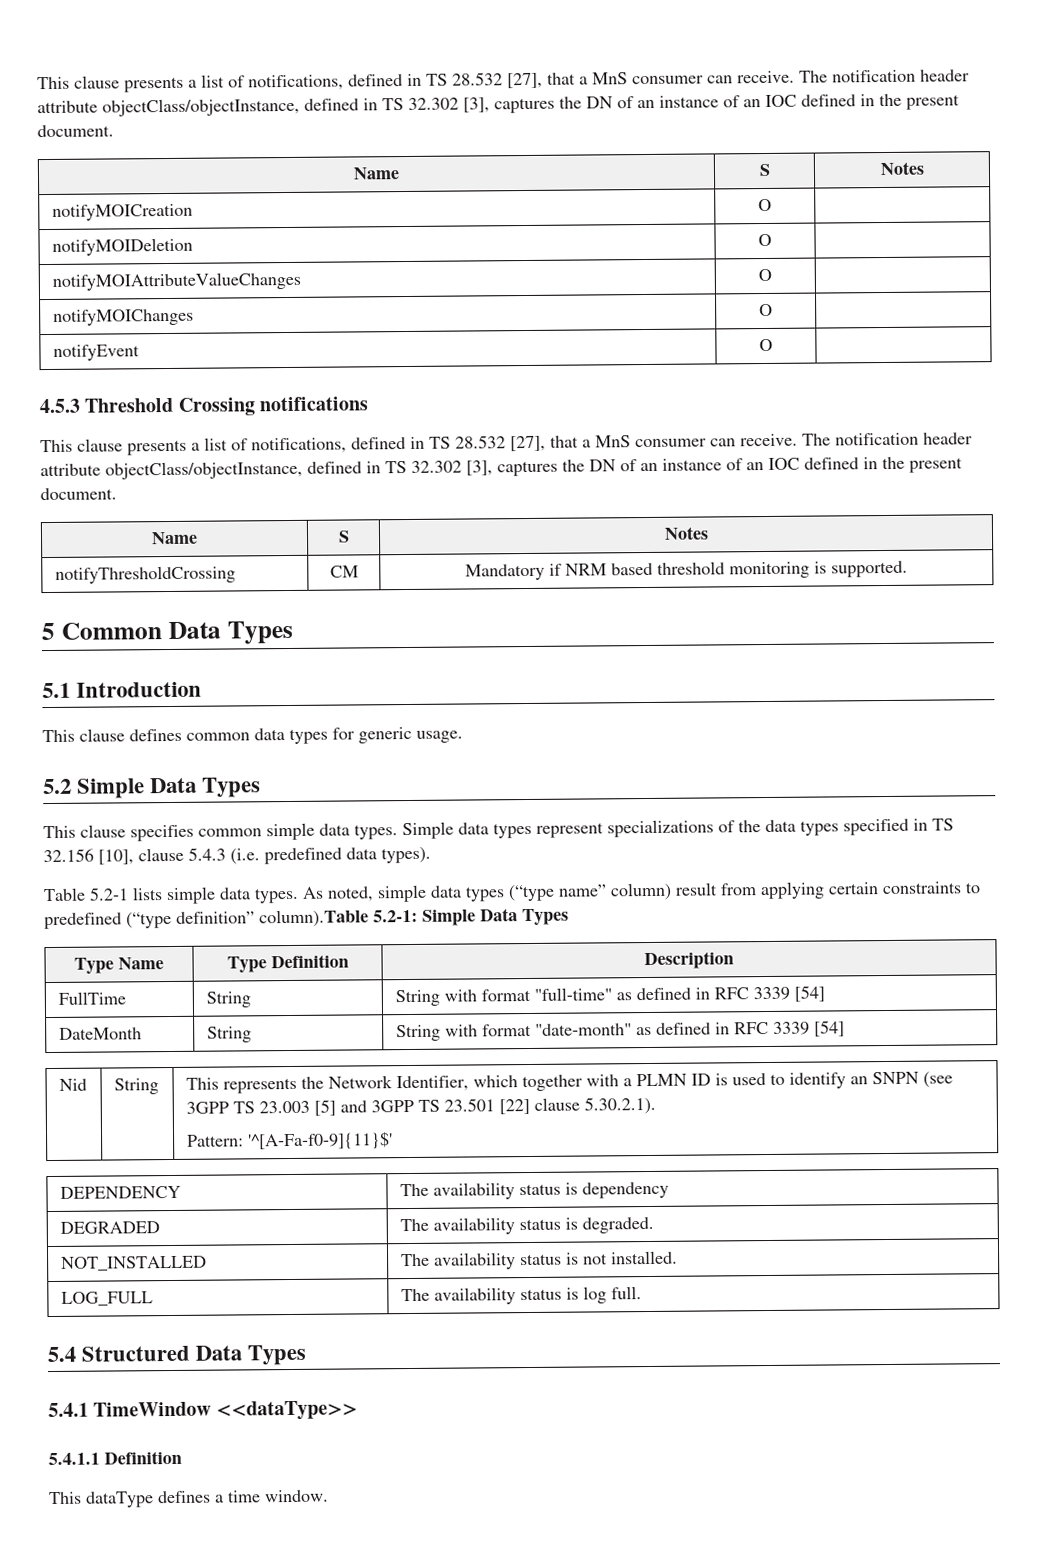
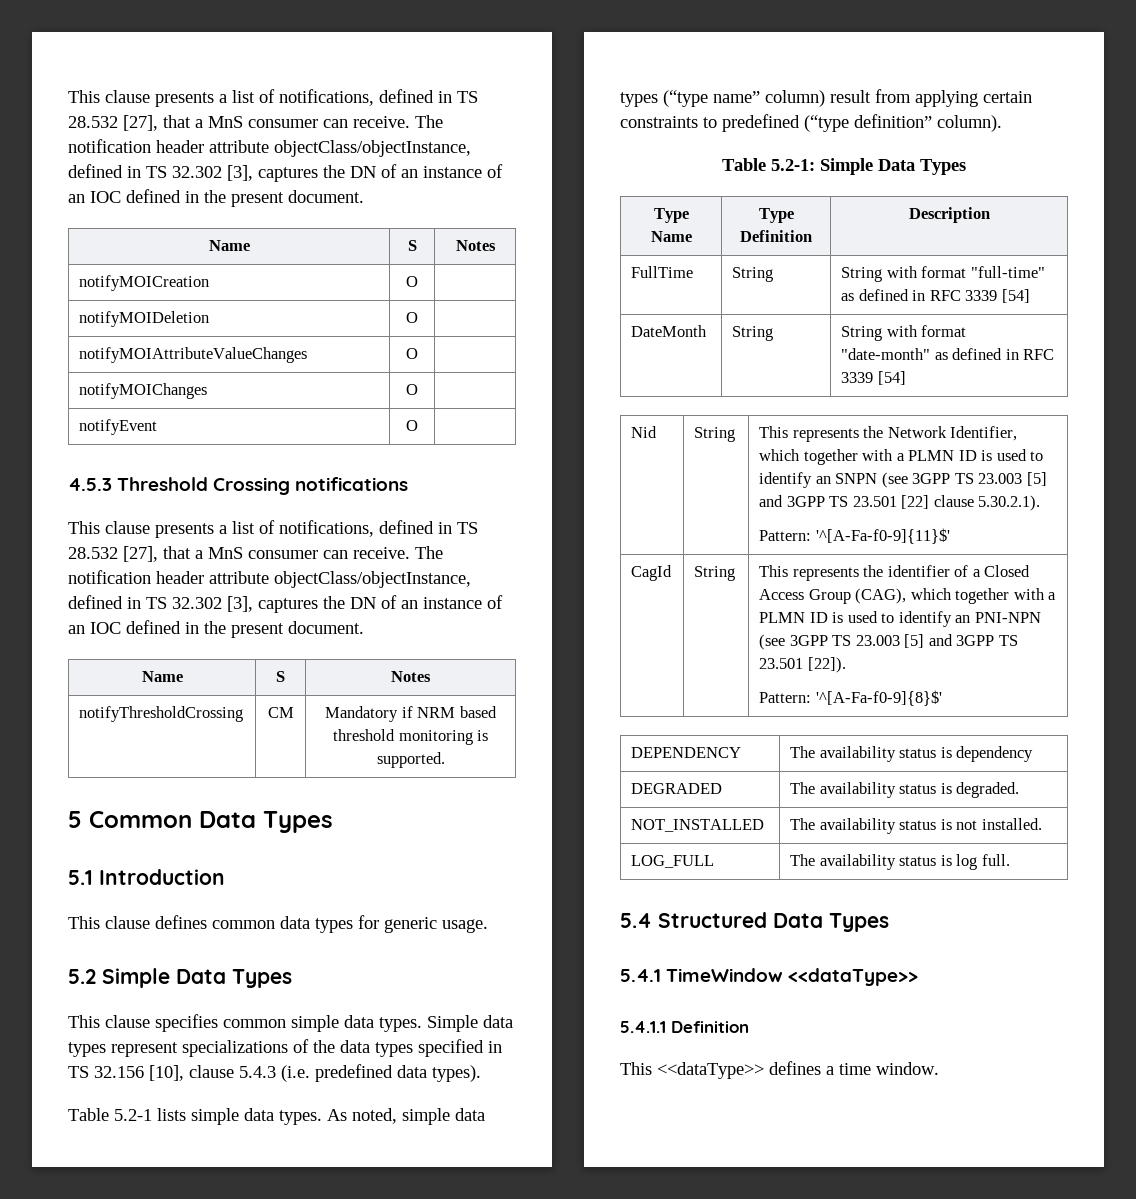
[259,909,369,928] column).Table -> [937,115,1002,132] [722,158,766,171] column). // Table
(393, 1141) none -> [631,565,673,581] [694,566,736,581] [759,565,1031,581] [759,588,1057,604] [759,611,1041,627] [759,634,1018,650] [759,657,846,673] [759,690,942,706] // CagId | String | This represents the identifier of a Closed Access Group (CAG), which together with a PLMN ID is used to identify an PNI-NPN (see 3GPP TS 23.003 [5] and 3GPP TS 23.501 [22]). // Pattern: '^[A-Fa-f0-9]{8}$'
[86,1491,154,1508] dataType -> [657,1062,764,1079] <<dataType>>

